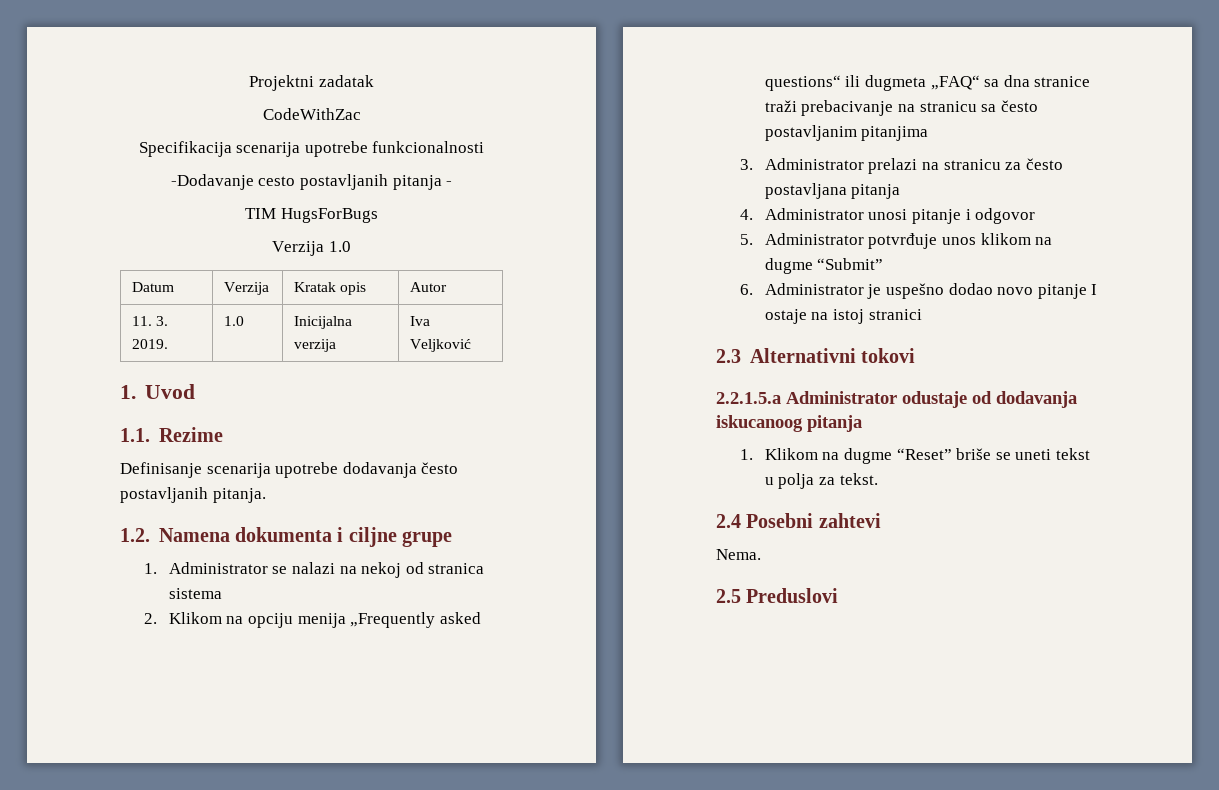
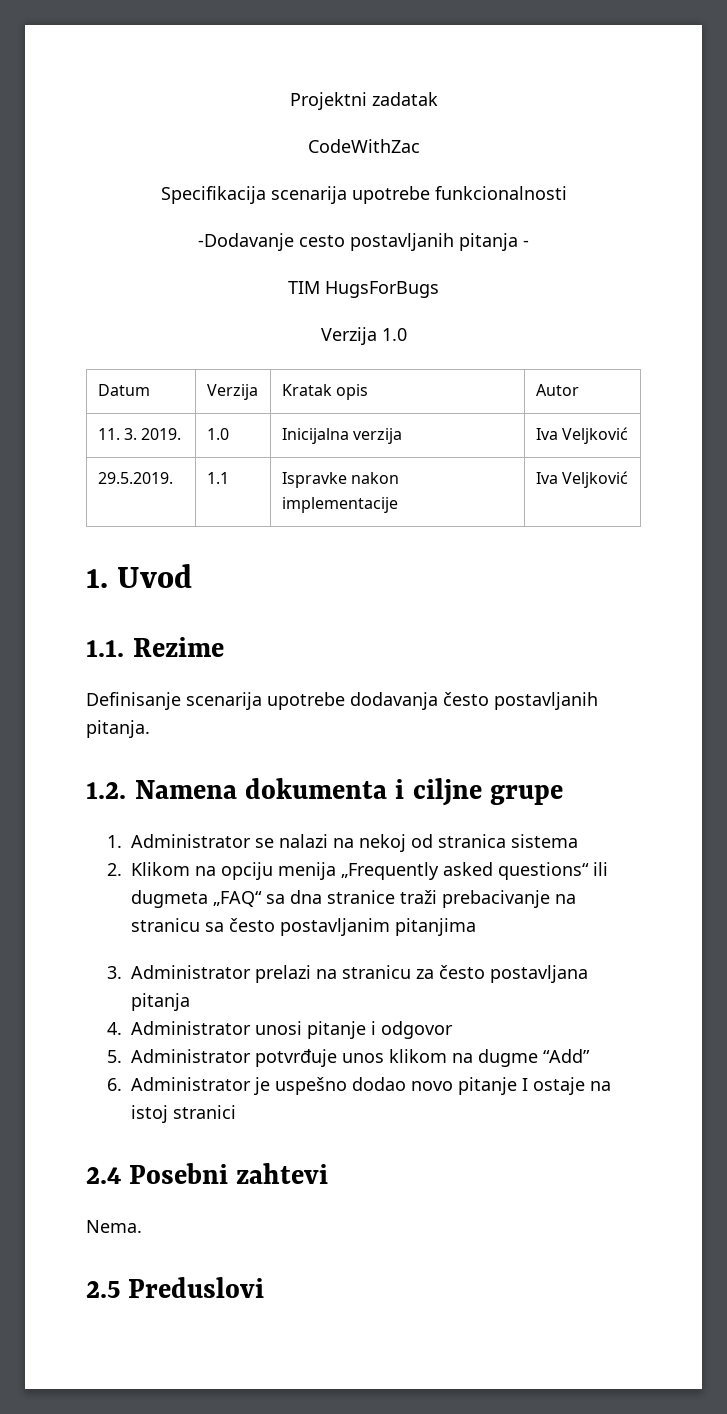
(472, 345) none -> [97,472,173,484] [206,472,229,484] [281,472,399,488] [281,497,398,513] [535,471,628,488] // 29.5.2019. | 1.1 | Ispravke nakon implementacije | Iva Veljković
[817,258,884,270] “Submit” -> [543,1049,591,1063] “Add”
[716,348,915,363] [716,391,1077,408] [716,415,862,432] [740,448,1090,464] [764,473,878,489] // 2.3 Alternativni tokovi // 2.2.1.5.a Administrator odustaje od dodavanja iskucanoog pitanja // 1. Klikom na dugme “Reset” briše se uneti tekst u polja za tekst. -> (237, 1112) none

